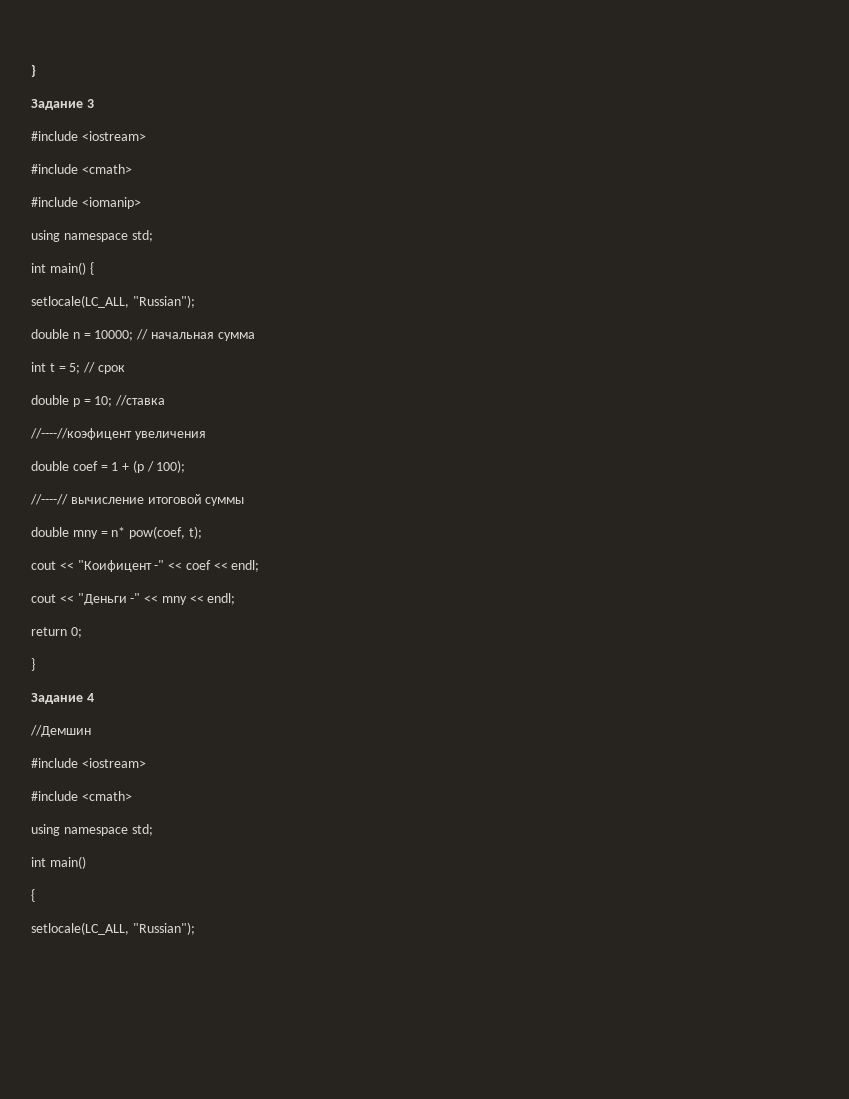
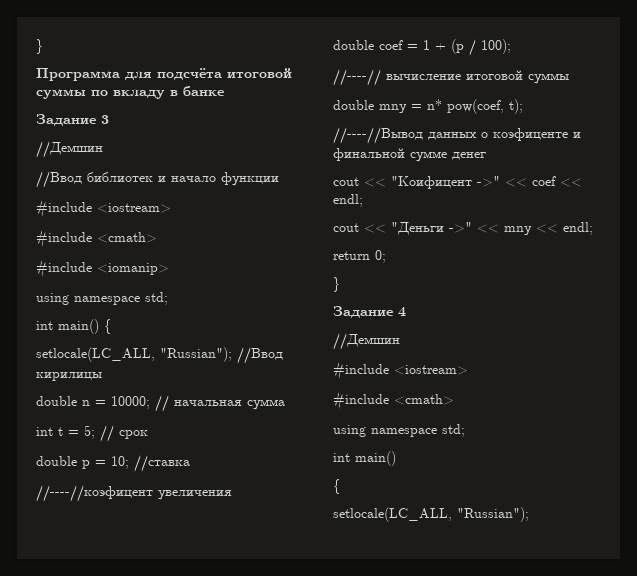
[31,64,36,77] [31,99,94,110] } // Задание 3 -> [36,39,43,54] [36,68,292,81] [36,86,224,99] [36,114,109,126] [36,141,103,158] [36,171,279,188] } // Программа для подсчёта итоговой суммы по вкладу в банке // Задание 3 // //Демшин // //Ввод библиотек и начало функции
(195, 301) none -> [237,347,283,364] [36,372,102,381] //Ввод кирилицы
(202, 532) none -> [333,127,581,144] [333,148,486,162] // //----//Вывод данных о коэфиценте и финальной сумме денег
[154,560,165,570] -" -> [477,176,500,187] ->"
[130,593,141,603] -" -> [449,222,472,233] ->"

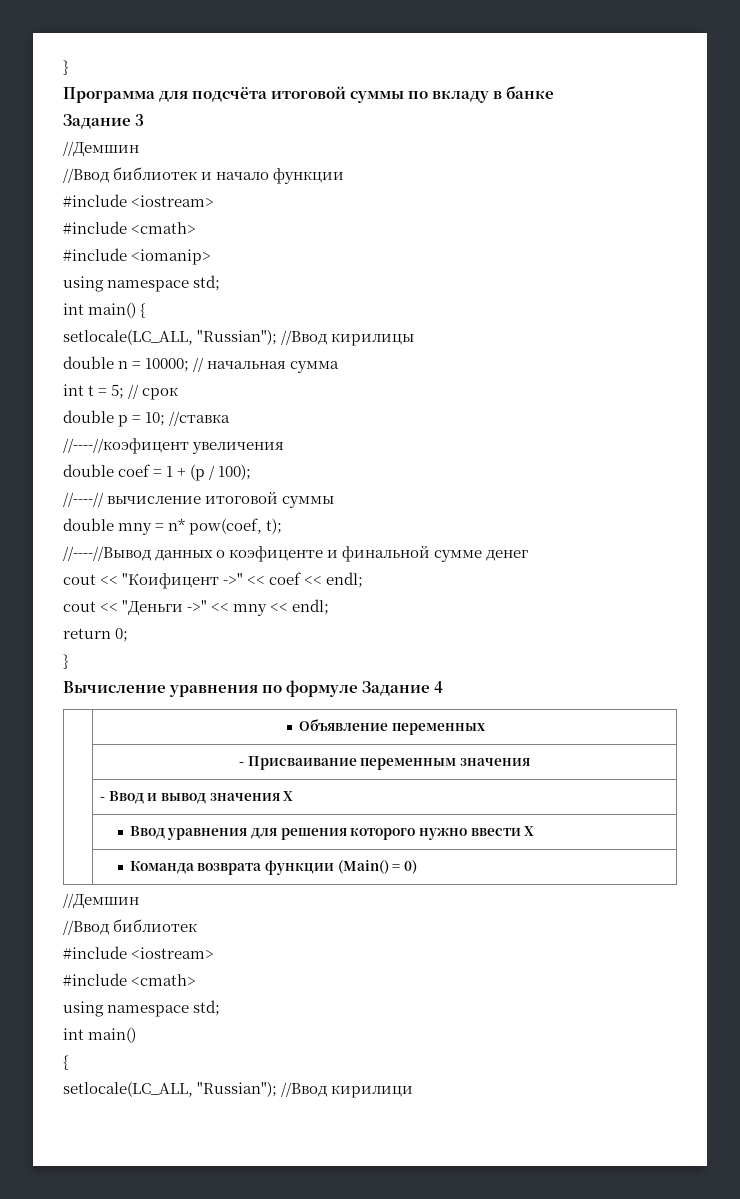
[333,306,406,318] [333,333,400,350] Задание 4 // //Демшин -> [63,680,444,697] [299,719,485,735] [239,756,530,770] [100,791,294,804] [129,826,535,840] [129,860,418,875] [63,893,139,909] [63,919,198,935] Вычисление уравнения по формуле Задание 4 // | Объявление переменных // | - Присваивание переменным значения // | - Ввод и вывод значения X // | Ввод уравнения для решения которого нужно ввести X // | Команда возврата функции (Main() = 0) // //Демшин // //Ввод библиотек
(529, 514) none -> [281,1082,414,1098] //Ввод кирилици

